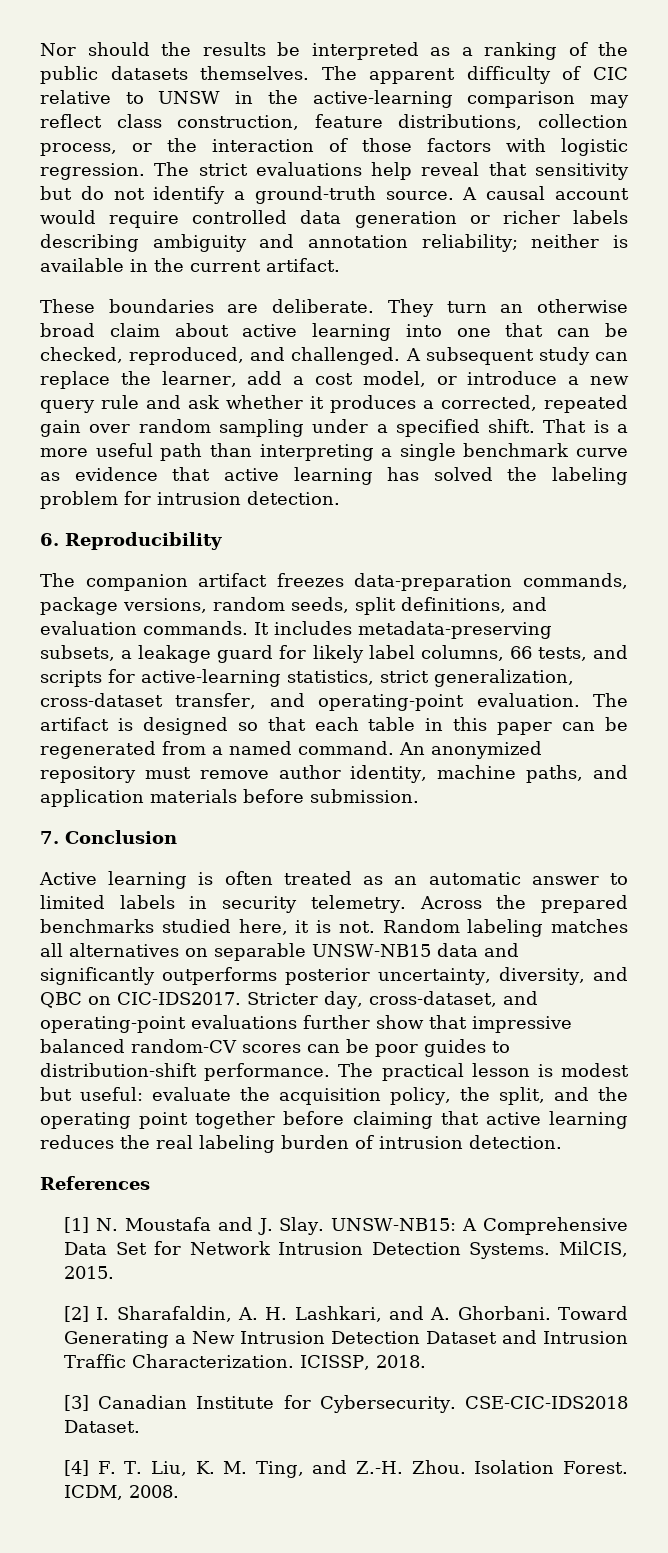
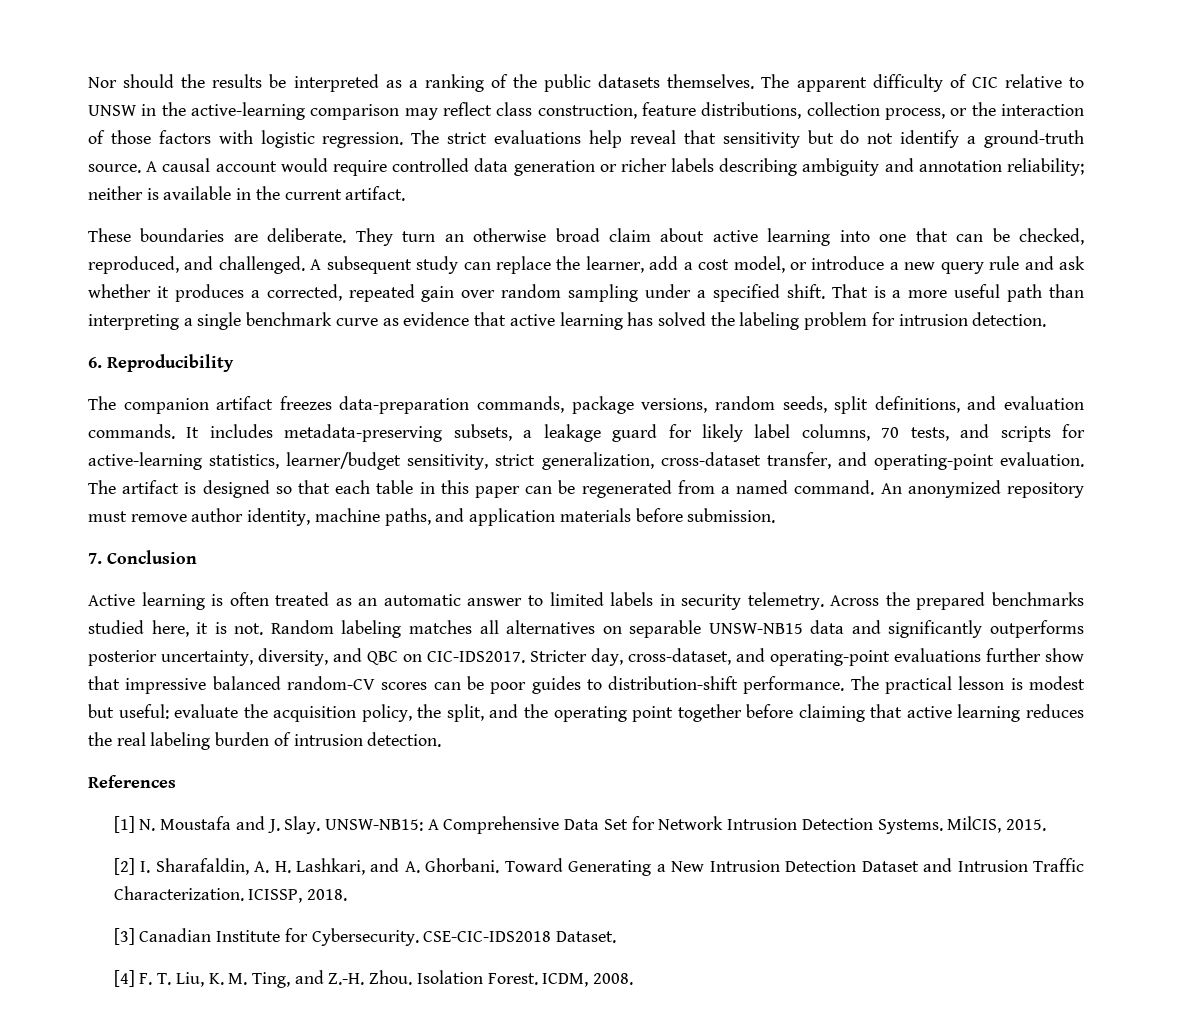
[509,646,532,659] 66 -> [881,427,900,438] 70
(374, 677) none -> [286,452,489,470] learner/budget sensitivity,

